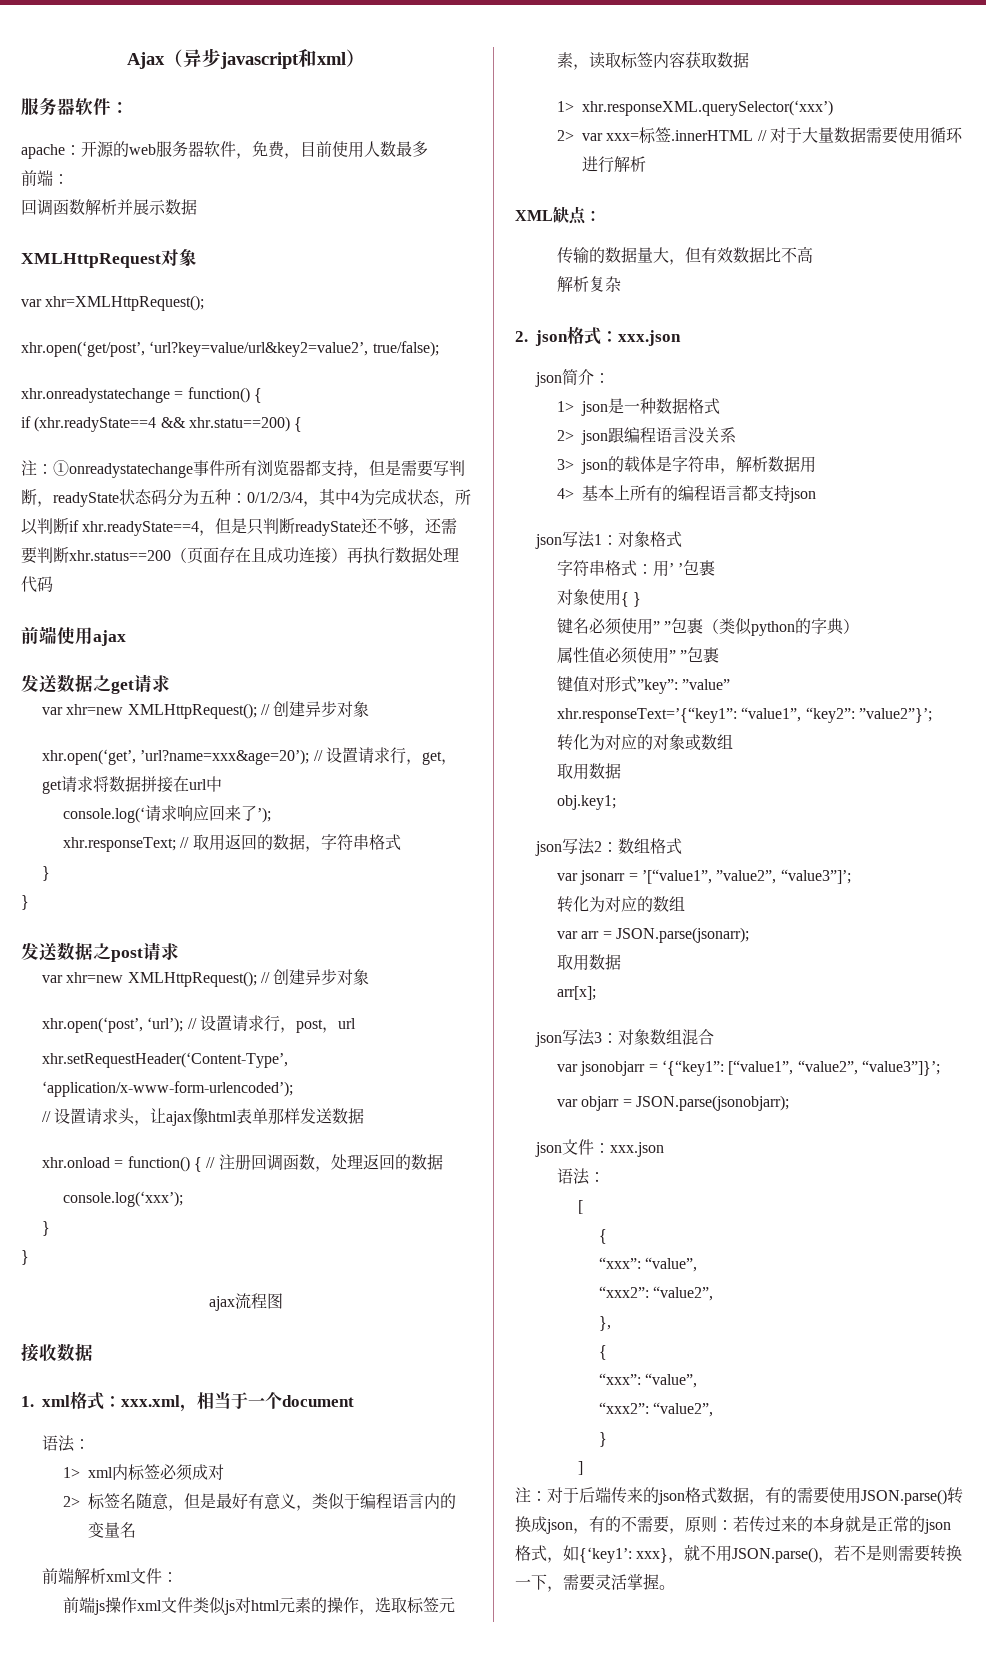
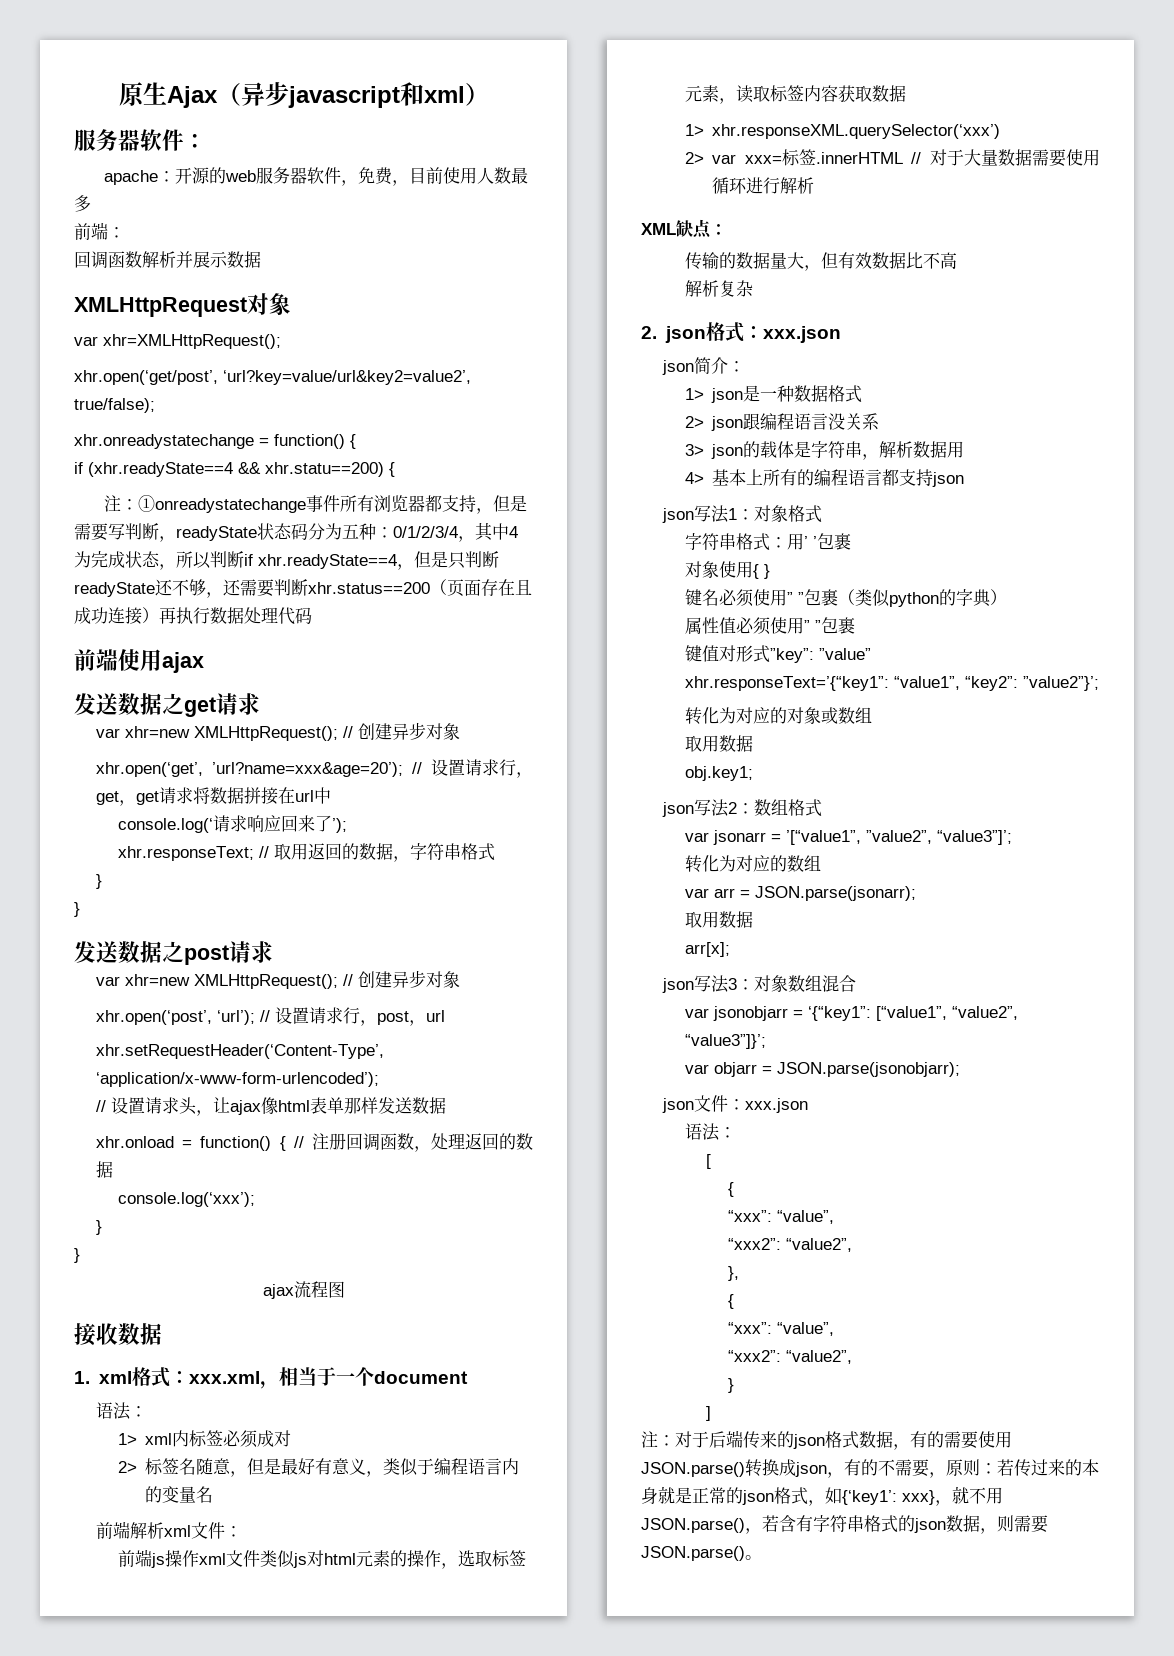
(127, 60) none -> [118,82,167,106] 原生
[850,1545,963,1562] [515,1573,659,1592] 不是则需要转换一下，需要灵活掌握 -> [779,1515,1048,1534] [641,1546,745,1561] 含有字符串格式的json数据，则需要JSON.parse()

